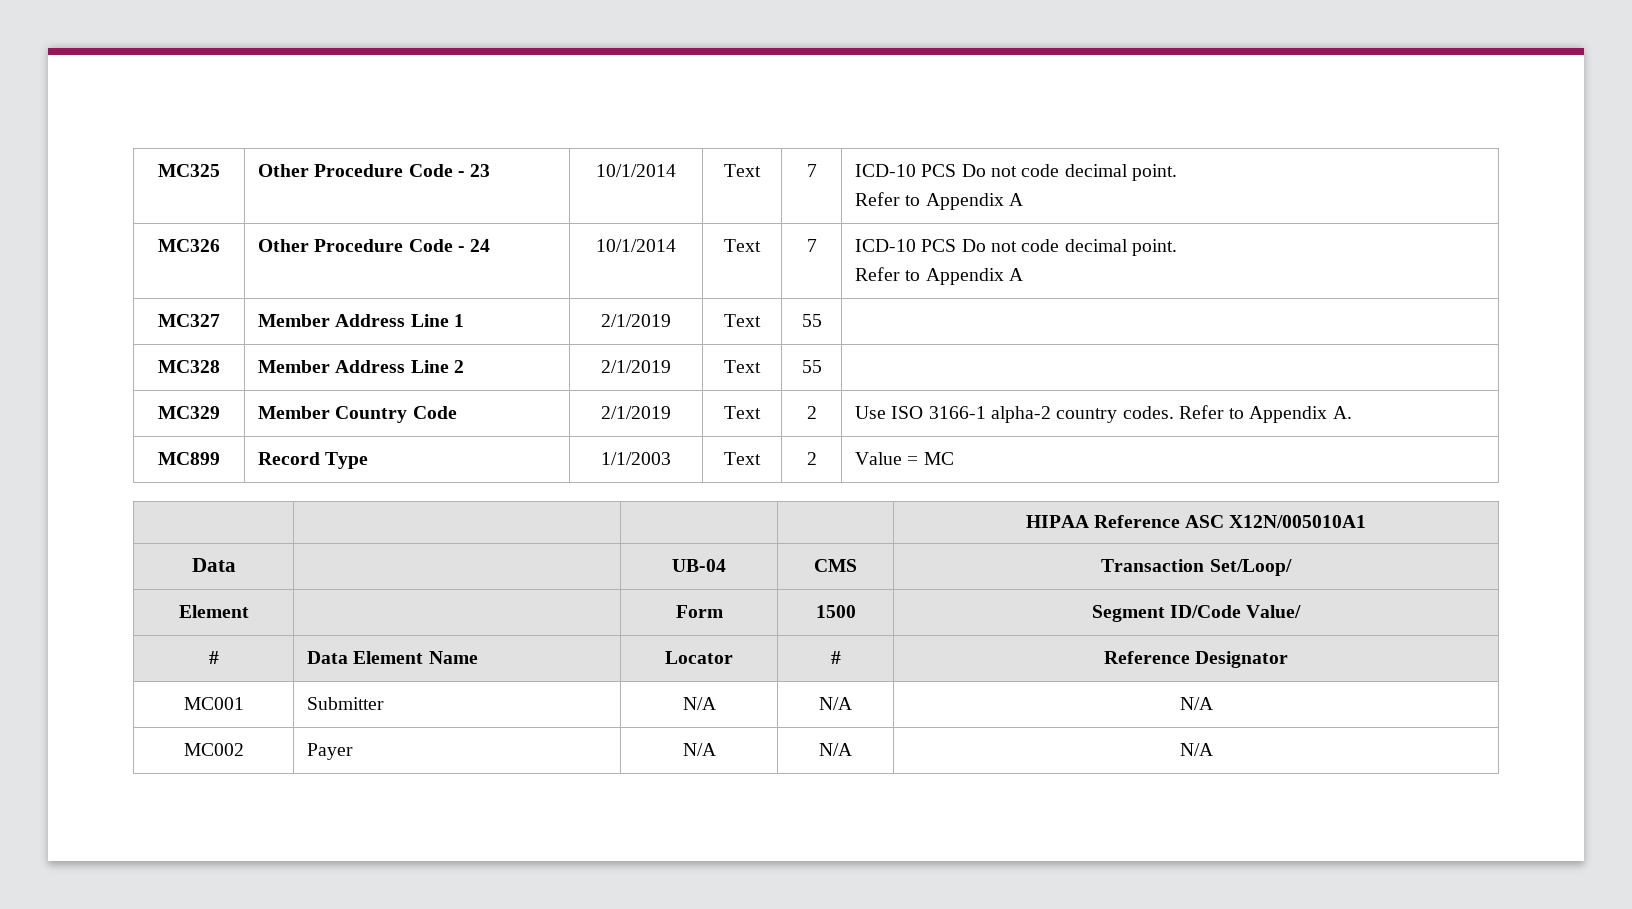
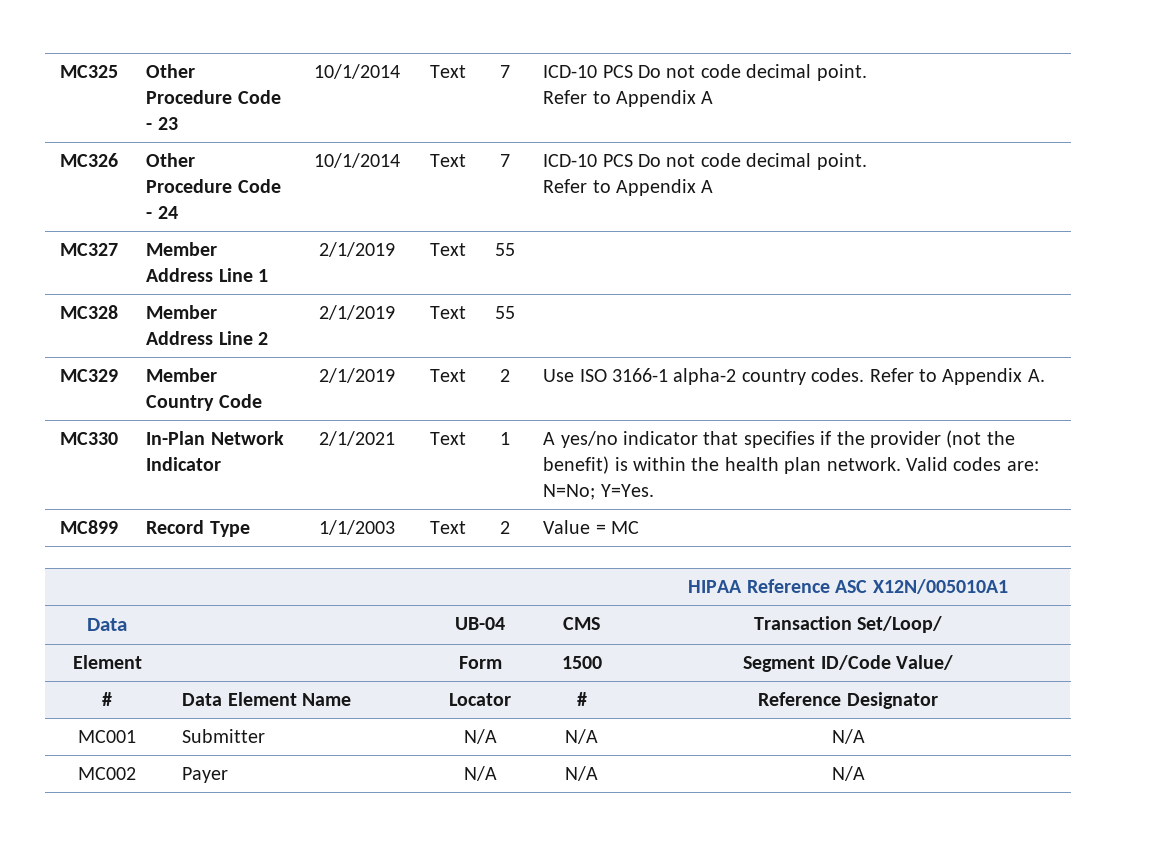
(1352, 412) none -> [60,432,118,445] [146,431,284,445] [146,457,222,471] [318,431,395,446] [429,432,466,445] [500,432,510,445] [543,430,1015,448] [543,456,1039,474] [543,484,654,500] // MC330 | In-Plan Network Indicator | 2/1/2021 | Text | 1 | A yes/no indicator that specifies if the provider (not the benefit) is within the health plan network. Valid codes are: N=No; Y=Yes.

